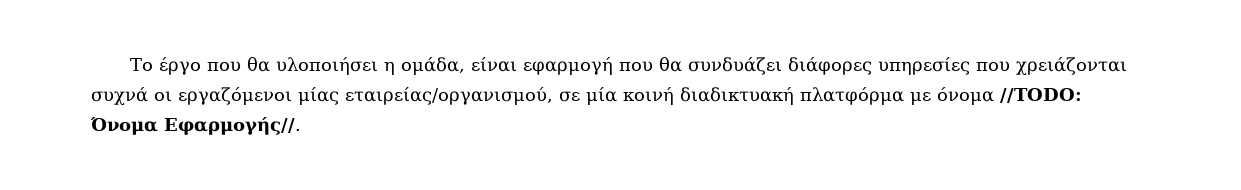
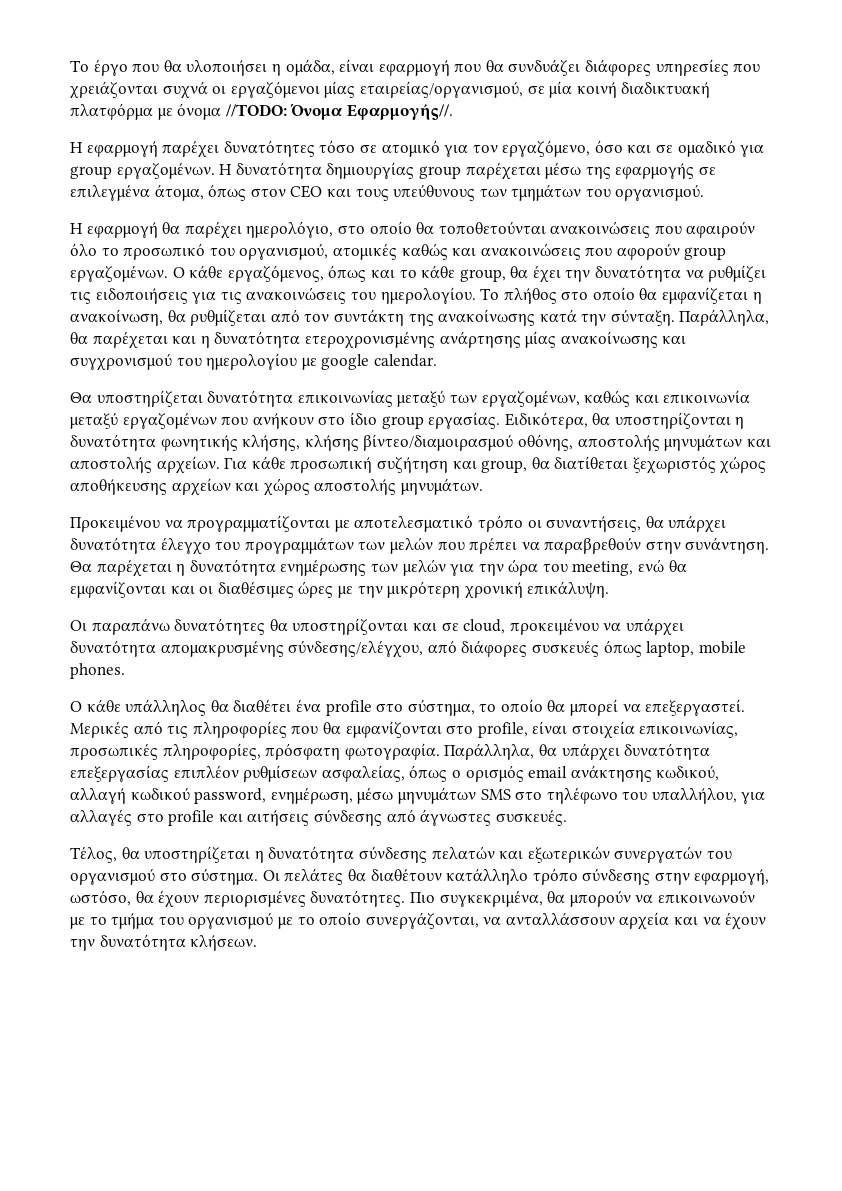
(301, 126) none -> [70,140,765,158] [70,162,716,180] [70,184,705,201] [70,221,756,239] [70,243,727,260] [70,265,767,283] [70,287,762,304] [70,309,770,326] [70,331,687,349] [70,353,437,371] [70,390,751,407] [70,412,745,429] [70,434,771,451] [70,456,767,474] [70,478,483,496] [70,515,727,533] [70,537,770,555] [70,559,687,577] [70,581,610,599] [70,618,684,636] [70,640,746,658] [70,663,125,679] [70,699,746,716] [70,721,739,739] [70,743,711,761] [70,765,720,782] [70,787,766,804] [70,809,567,826] [70,846,732,863] [70,868,770,885] [70,890,755,908] [70,912,767,930] [70,934,258,951] // Η εφαρμογή παρέχει δυνατότητες τόσο σε ατομικό για τον εργαζόμενο, όσο και σε ομαδικό για group εργαζομένων. Η δυνατότητα δημιουργίας group παρέχεται μέσω της εφαρμογής σε επιλεγμένα άτομα, όπως στον CEO και τους υπεύθυνους των τμημάτων του οργανισμού. // Η εφαρμογή θα παρέχει ημερολόγιο, στο οποίο θα τοποθετούνται ανακοινώσεις που αφαιρούν όλο το προσωπικό του οργανισμού, ατομικές καθώς και ανακοινώσεις που αφορούν group εργαζομένων. Ο κάθε εργαζόμενος, όπως και το κάθε group, θα έχει την δυνατότητα να ρυθμίζει τις ειδοποιήσεις για τις ανακοινώσεις του ημερολογίου. Το πλήθος στο οποίο θα εμφανίζεται η ανακοίνωση, θα ρυθμίζεται από τον συντάκτη της ανακοίνωσης κατά την σύνταξη. Παράλληλα, θα παρέχεται και η δυνατότητα ετεροχρονισμένης ανάρτησης μίας ανακοίνωσης και συγχρονισμού του ημερολογίου με google calendar. // Θα υποστηρίζεται δυνατότητα επικοινωνίας μεταξύ των εργαζομένων, καθώς και επικοινωνία μεταξύ εργαζομένων που ανήκουν στο ίδιο group εργασίας. Ειδικότερα, θα υποστηρίζονται η δυνατότητα φωνητικής κλήσης, κλήσης βίντεο/διαμοιρασμού οθόνης, αποστολής μηνυμάτων και αποστολής αρχείων. Για κάθε προσωπική συζήτηση και group, θα διατίθεται ξεχωριστός χώρος αποθήκευσης αρχείων και χώρος αποστολής μηνυμάτων. // Προκειμένου να προγραμματίζονται με αποτελεσματικό τρόπο οι συναντήσεις, θα υπάρχει δυνατότητα έλεγχο του προγραμμάτων των μελών που πρέπει να παραβρεθούν στην συνάντηση. Θα παρέχεται η δυνατότητα ενημέρωσης των μελών για την ώρα του meeting, ενώ θα εμφανίζονται και οι διαθέσιμες ώρες με την μικρότερη χρονική επικάλυψη. // Οι παραπάνω δυνατότητες θα υποστηρίζονται και σε cloud, προκειμένου να υπάρχει δυνατότητα απομακρυσμένης σύνδεσης/ελέγχου, από διάφορες συσκευές όπως laptop, mobile phones. // Ο κάθε υπάλληλος θα διαθέτει ένα profile στο σύστημα, το οποίο θα μπορεί να επεξεργαστεί. Μερικές από τις πληροφορίες που θα εμφανίζονται στο profile, είναι στοιχεία επικοινωνίας, προσωπικές πληροφορίες, πρόσφατη φωτογραφία. Παράλληλα, θα υπάρχει δυνατότητα επεξεργασίας επιπλέον ρυθμίσεων ασφαλείας, όπως ο ορισμός email ανάκτησης κωδικού, αλλαγή κωδικού password, ενημέρωση, μέσω μηνυμάτων SMS στο τηλέφωνο του υπαλλήλου, για αλλαγές στο profile και αιτήσεις σύνδεσης από άγνωστες συσκευές. // Τέλος, θα υποστηρίζεται η δυνατότητα σύνδεσης πελατών και εξωτερικών συνεργατών του οργανισμού στο σύστημα. Οι πελάτες θα διαθέτουν κατάλληλο τρόπο σύνδεσης στην εφαρμογή, ωστόσο, θα έχουν περιορισμένες δυνατότητες. Πιο συγκεκριμένα, θα μπορούν να επικοινωνούν με το τμήμα του οργανισμού με το οποίο συνεργάζονται, να ανταλλάσσουν αρχεία και να έχουν την δυνατότητα κλήσεων.

